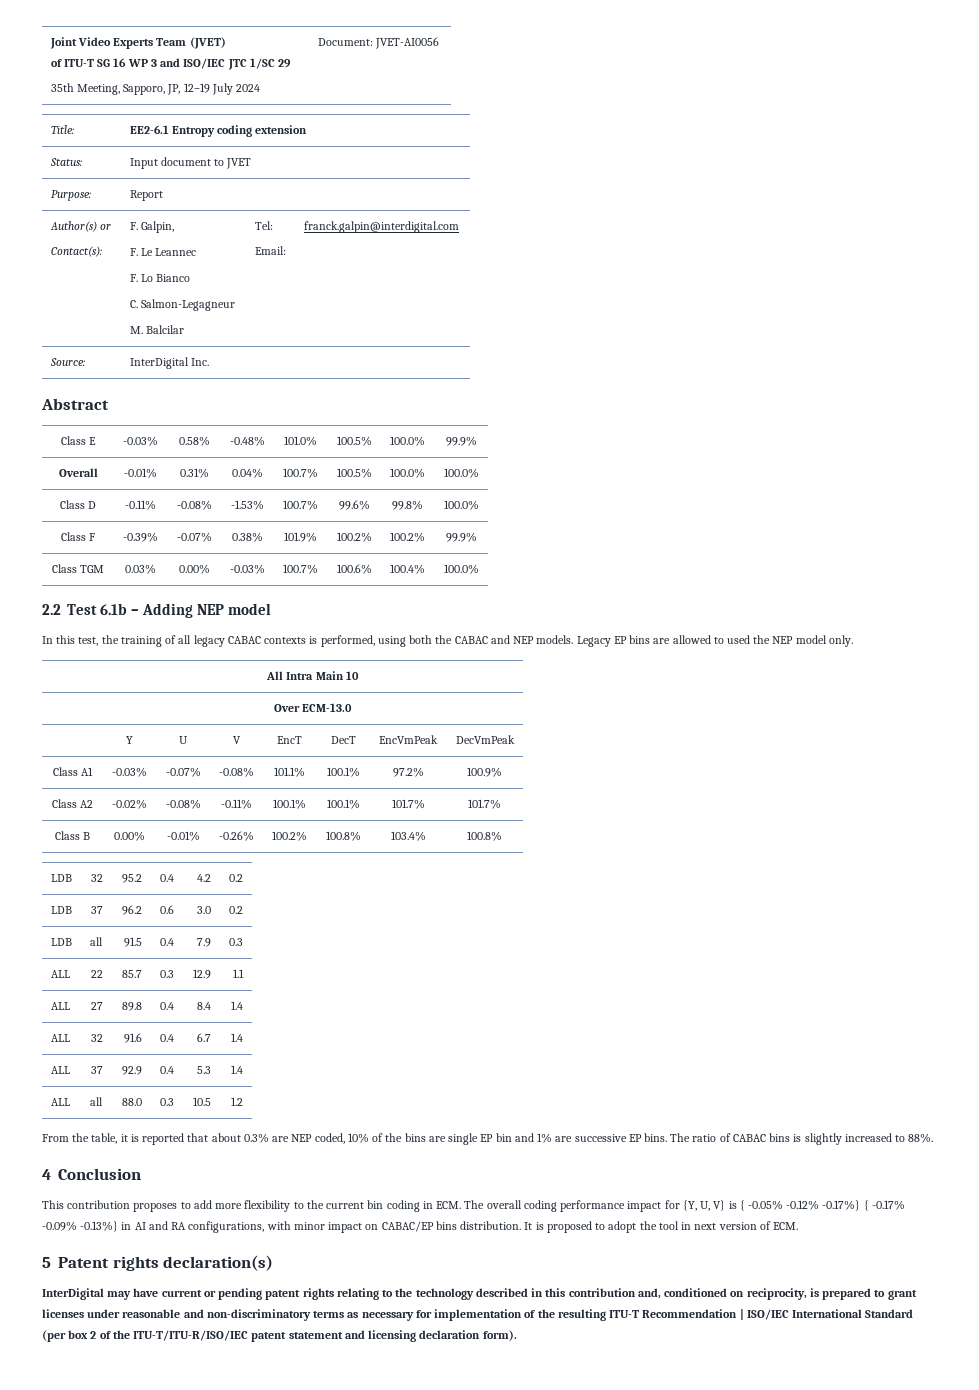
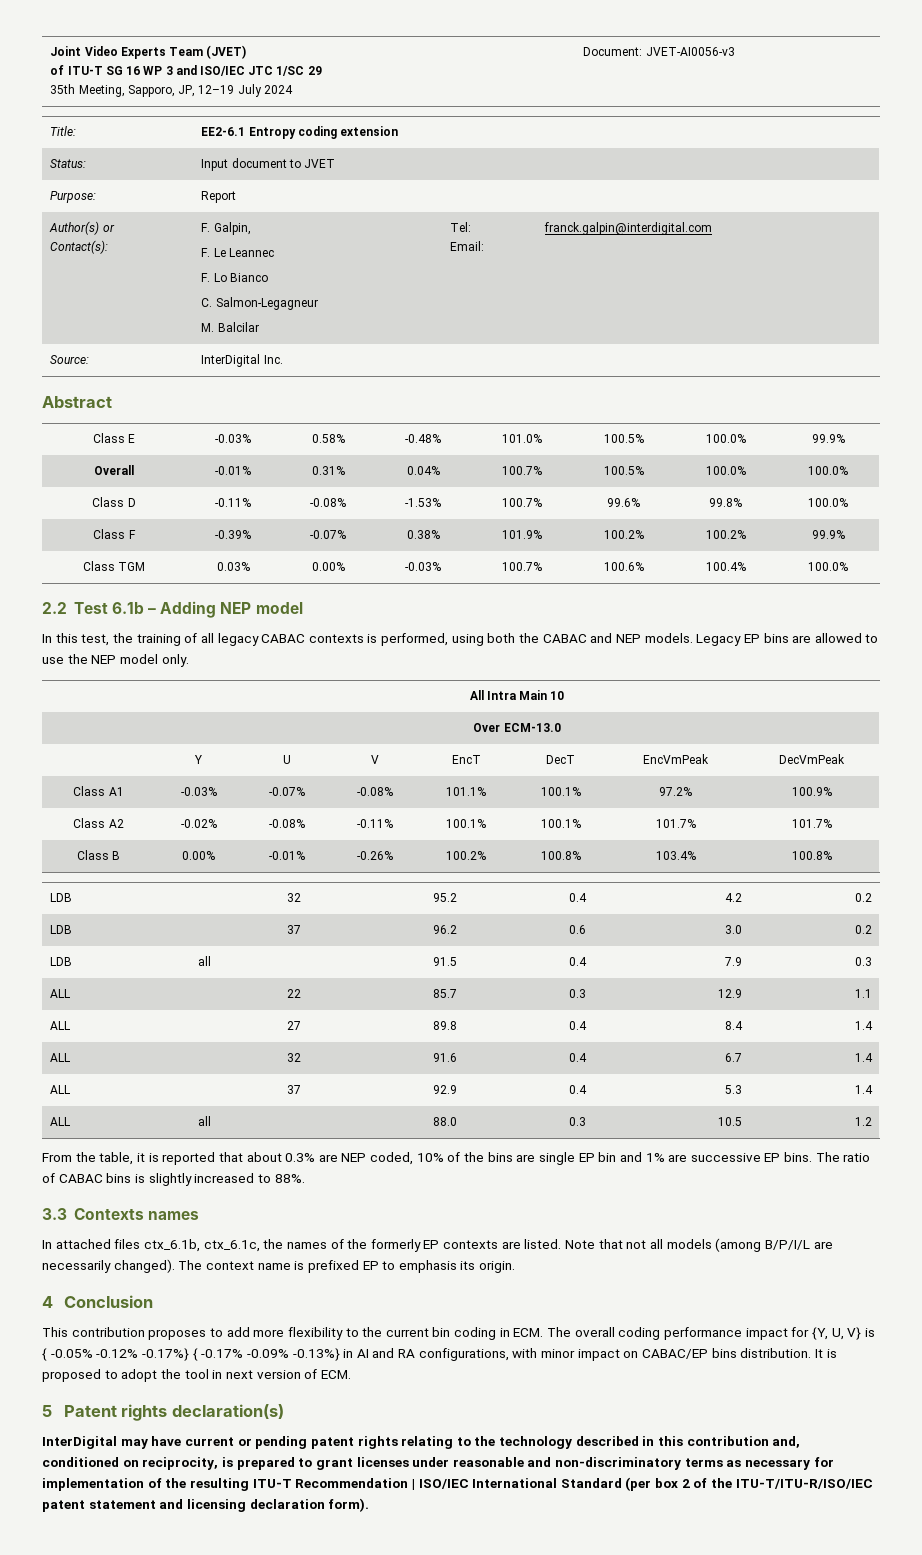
[374,37,439,49] JVET-AI0056 -> [645,47,735,56] JVET-AI0056-v3
[727,635,751,644] used -> [42,657,64,664] use
(934, 1138) none -> [42,1208,199,1220] [42,1238,833,1252] [42,1259,516,1273] // 3.3 Contexts names // In attached files ctx_6.1b, ctx_6.1c, the names of the formerly EP contexts are listed. Note that not all models (among B/P/I/L are necessarily changed). The context name is prefixed EP to emphasis its origin.

